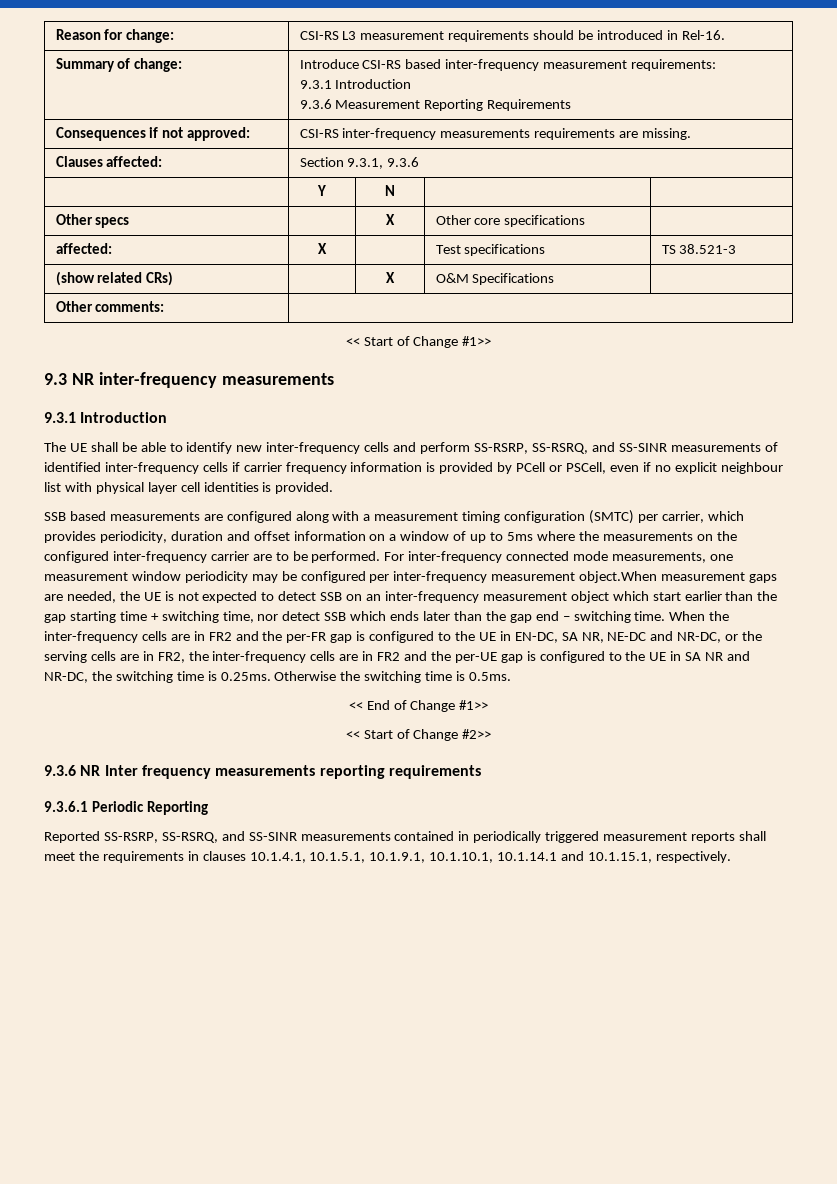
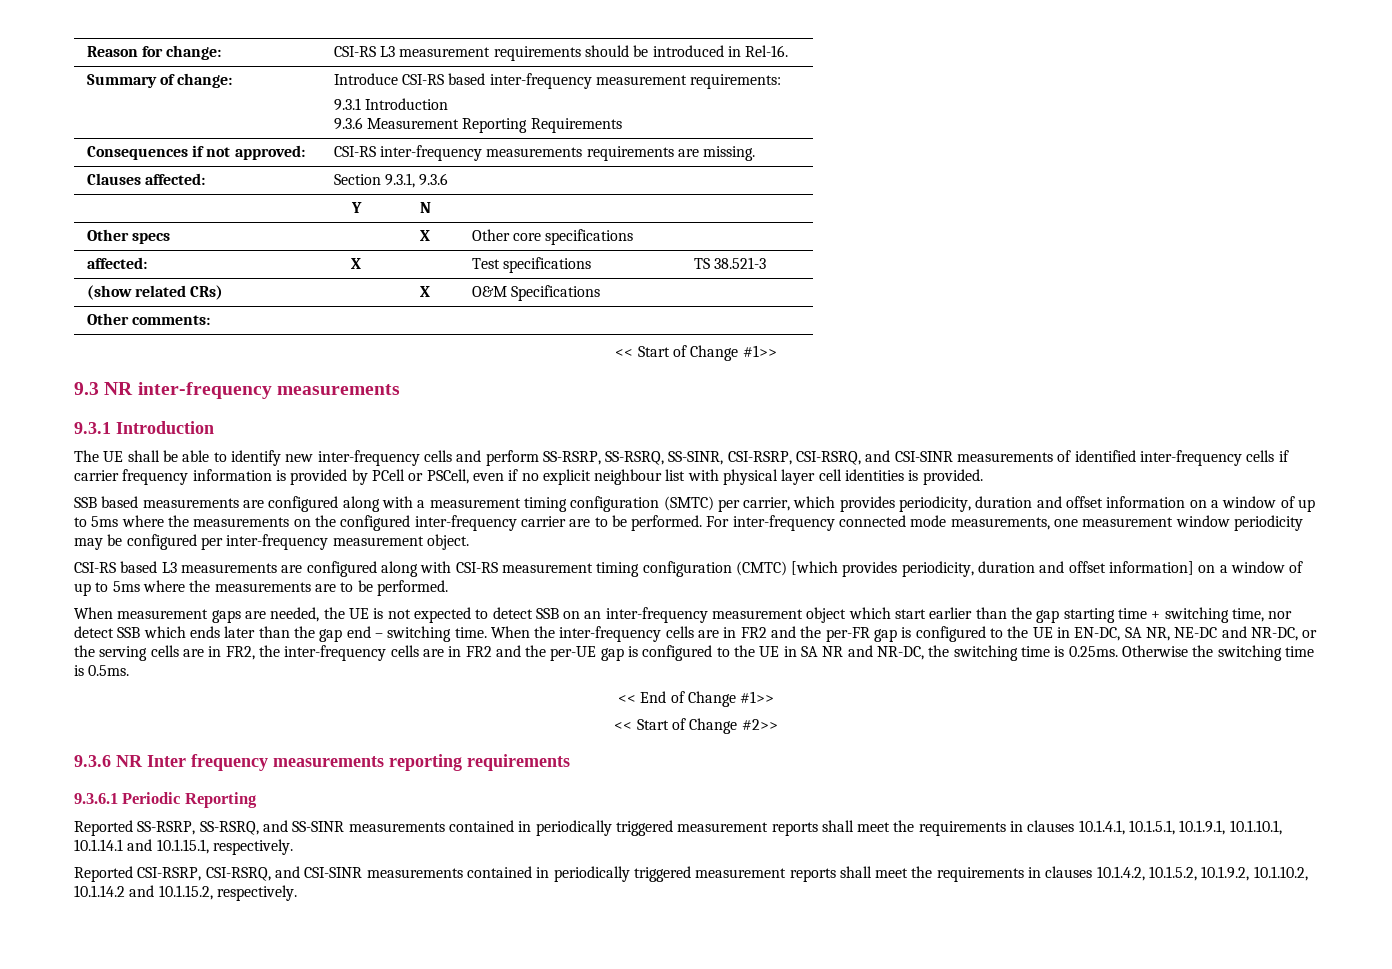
[591,442,667,452] and SS-SINR -> [668,450,953,465] SS-SINR, CSI-RSRP, CSI-RSRQ, and CSI-SINR
[579,571,658,583] object.When -> [426,534,469,550] [74,561,1304,577] [74,580,448,596] [74,607,113,619] object. // CSI-RS based L3 measurements are configured along with CSI-RS measurement timing configuration (CMTC) [which provides periodicity, duration and offset information] on a window of up to 5ms where the measurements are to be performed. // When
(731, 857) none -> [74,866,1308,882] [74,885,297,901] // Reported CSI-RSRP, CSI-RSRQ, and CSI-SINR measurements contained in periodically triggered measurement reports shall meet the requirements in clauses 10.1.4.2, 10.1.5.2, 10.1.9.2, 10.1.10.2, 10.1.14.2 and 10.1.15.2, respectively.

